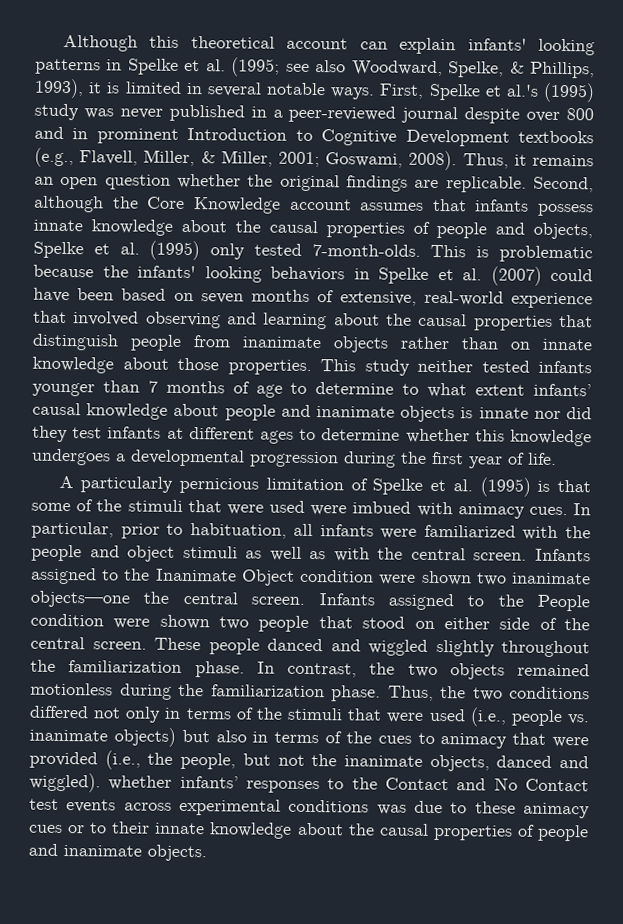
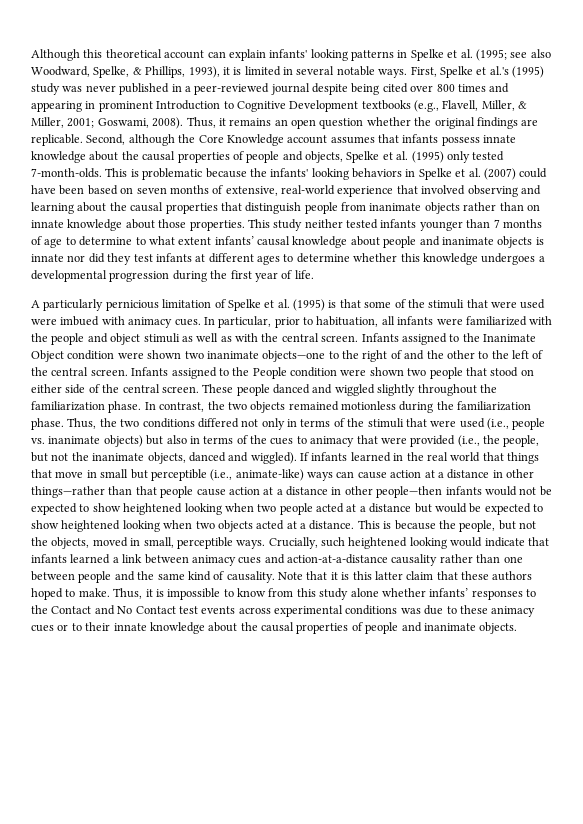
[526,108,594,122] [34,126,64,139] over 800 and -> [351,83,510,95] [31,101,82,112] being cited over 800 times and appearing
(130, 599) none -> [328,350,544,362] to the right of and the other to the left of
(101, 782) none -> [300,452,539,464] [31,469,534,481] [31,486,552,498] [31,503,543,515] [31,520,536,532] [31,537,549,549] [31,554,523,566] [31,571,533,583] [31,588,379,600] If infants learned in the real world that things that move in small but perceptible (i.e., animate-like) ways can cause action at a distance in other things—rather than that people cause action at a distance in other people—then infants would not be expected to show heightened looking when two people acted at a distance but would be expected to show heightened looking when two objects acted at a distance. This is because the people, but not the objects, moved in small, perceptible ways. Crucially, such heightened looking would indicate that infants learned a link between animacy cues and action-at-a-distance causality rather than one between people and the same kind of causality. Note that it is this latter claim that these authors hoped to make. Thus, it is impossible to know from this study alone

